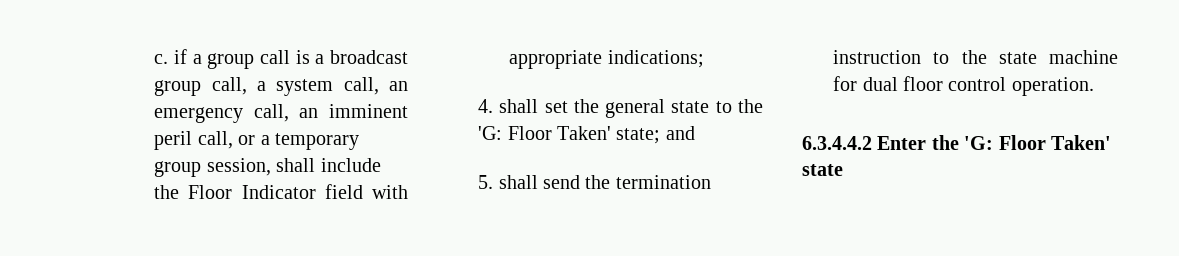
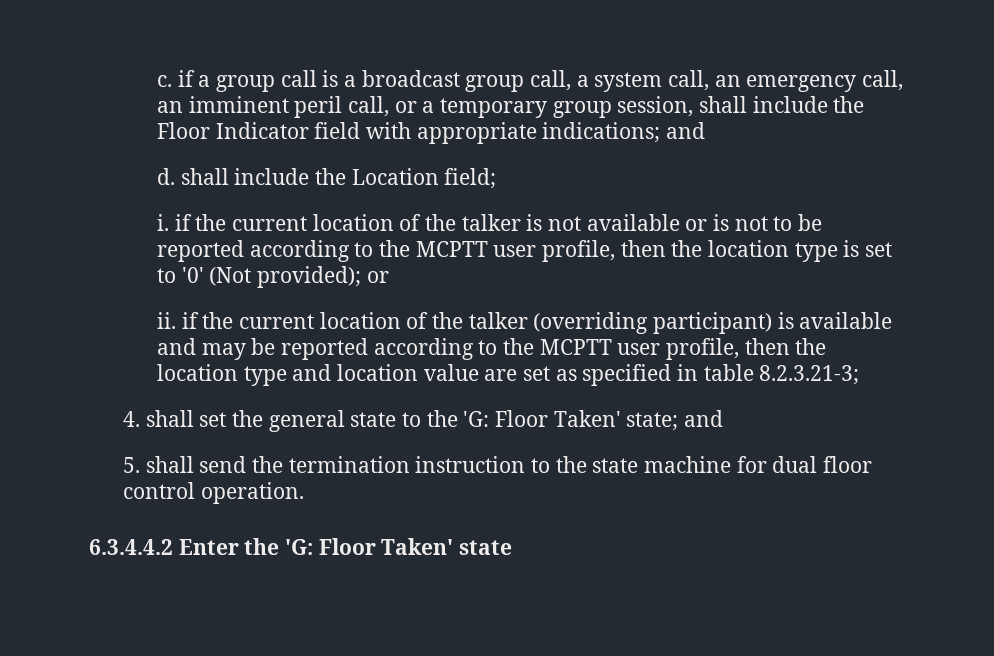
(704, 59) none -> [666,122,706,139] [157,168,497,189] [157,214,823,231] [157,240,893,262] [157,266,389,288] [157,312,893,334] [157,338,827,360] [157,364,860,386] and // d. shall include the Location field; // i. if the current location of the talker is not available or is not to be reported according to the MCPTT user profile, then the location type is set to '0' (Not provided); or // ii. if the current location of the talker (overriding participant) is available and may be reported according to the MCPTT user profile, then the location type and location value are set as specified in table 8.2.3.21-3;

